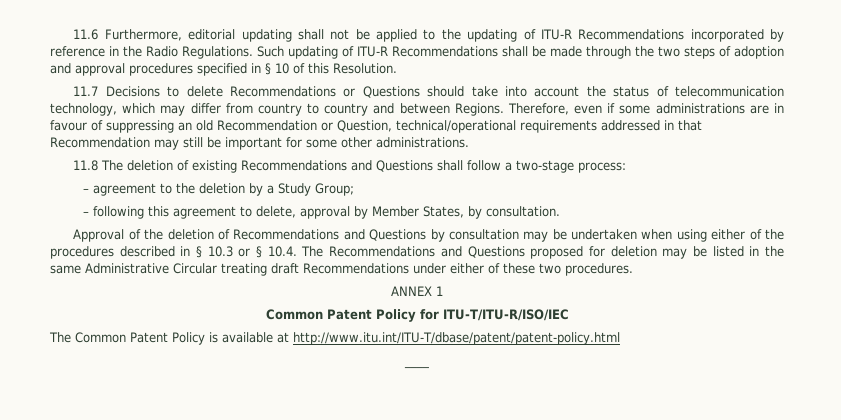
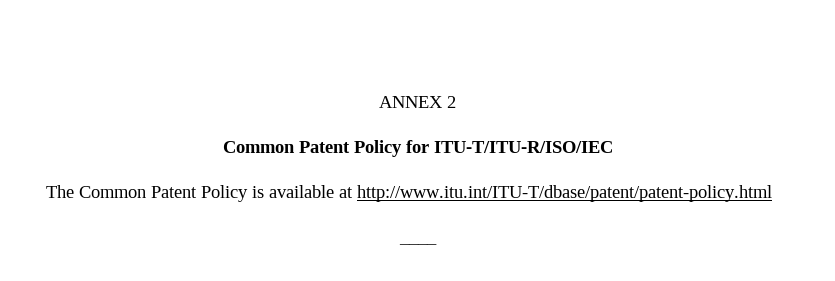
[73,29,784,42] [50,46,784,59] [50,63,397,76] [73,86,785,98] [50,103,784,116] [50,120,702,133] [50,137,469,150] [73,160,627,173] [82,183,354,196] [82,206,560,219] [73,229,784,242] [50,246,785,259] [50,263,633,276] [391,286,443,296] 11.6 Furthermore, editorial updating shall not be applied to the updating of ITU-R Recommendations incorporated by reference in the Radio Regulations. Such updating of ITU-R Recommendations shall be made through the two steps of adoption and approval procedures specified in § 10 of this Resolution. // 11.7 Decisions to delete Recommendations or Questions should take into account the status of telecommunication technology, which may differ from country to country and between Regions. Therefore, even if some administrations are in favour of suppressing an old Recommendation or Question, technical/operational requirements addressed in that Recommendation may still be important for some other administrations. // 11.8 The deletion of existing Recommendations and Questions shall follow a two-stage process: // – agreement to the deletion by a Study Group; // – following this agreement to delete, approval by Member States, by consultation. // Approval of the deletion of Recommendations and Questions by consultation may be undertaken when using either of the procedures described in § 10.3 or § 10.4. The Recommendations and Questions proposed for deletion may be listed in the same Administrative Circular treating draft Recommendations under either of these two procedures. // ANNEX 1 -> [379,96,456,108] ANNEX 2

